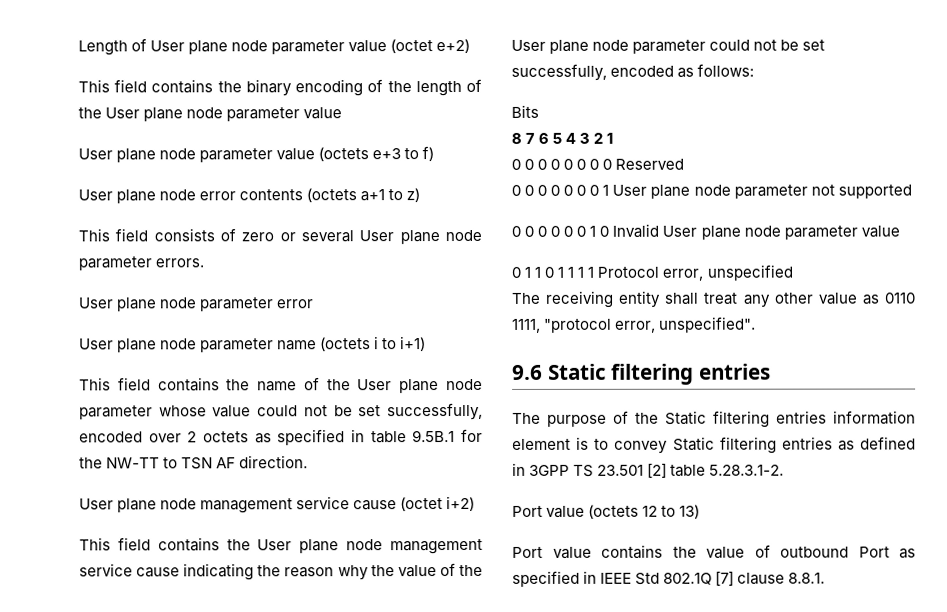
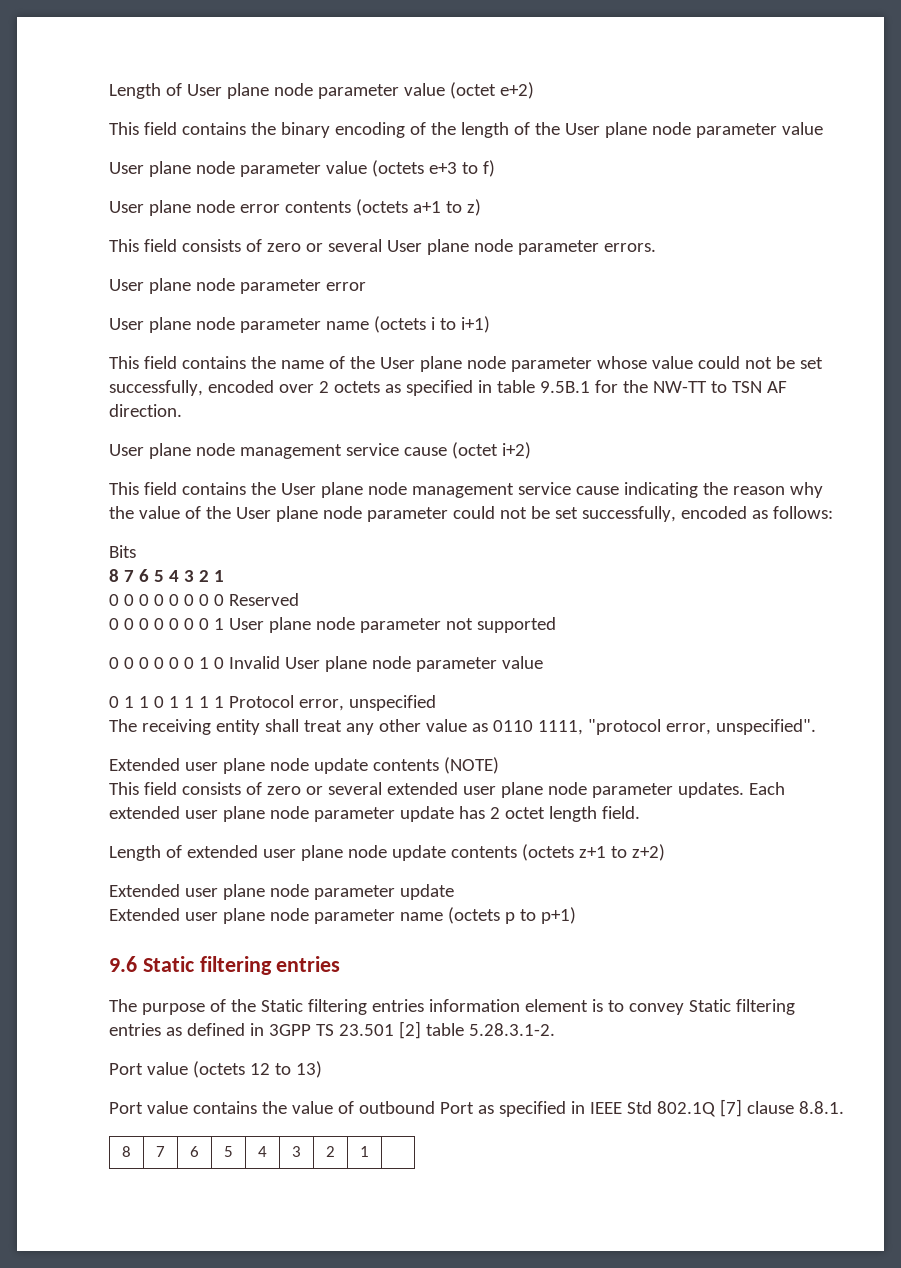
(757, 324) none -> [109,757,499,774] [109,782,785,798] [109,806,640,822] [109,844,665,861] [109,884,454,900] [109,907,576,924] // Extended user plane node update contents (NOTE) // This field consists of zero or several extended user plane node parameter updates. Each extended user plane node parameter update has 2 octet length field. // Length of extended user plane node update contents (octets z+1 to z+2) // Extended user plane node parameter update // Extended user plane node parameter name (octets p to p+1)
(826, 578) none -> [122,1146,131,1157] [156,1146,165,1157] [190,1146,199,1157] [224,1146,233,1157] [258,1146,267,1157] [292,1146,301,1157] [326,1146,335,1157] [360,1146,369,1157] // 8 | 7 | 6 | 5 | 4 | 3 | 2 | 1 |

